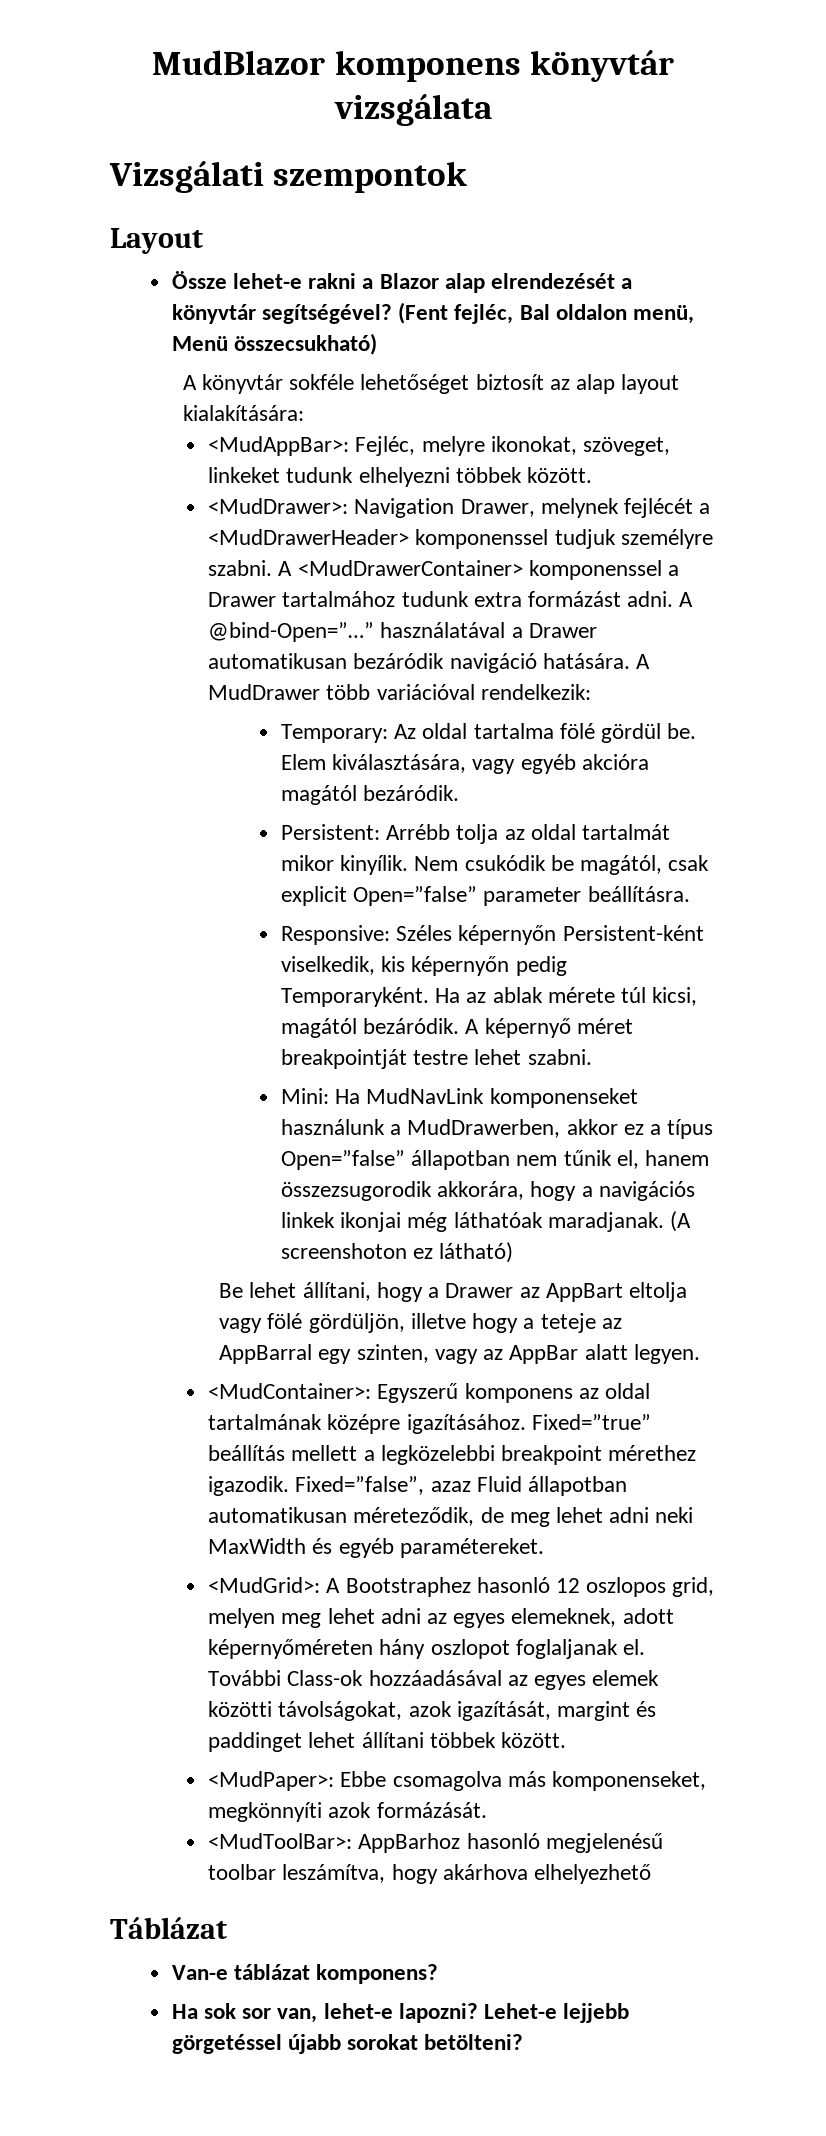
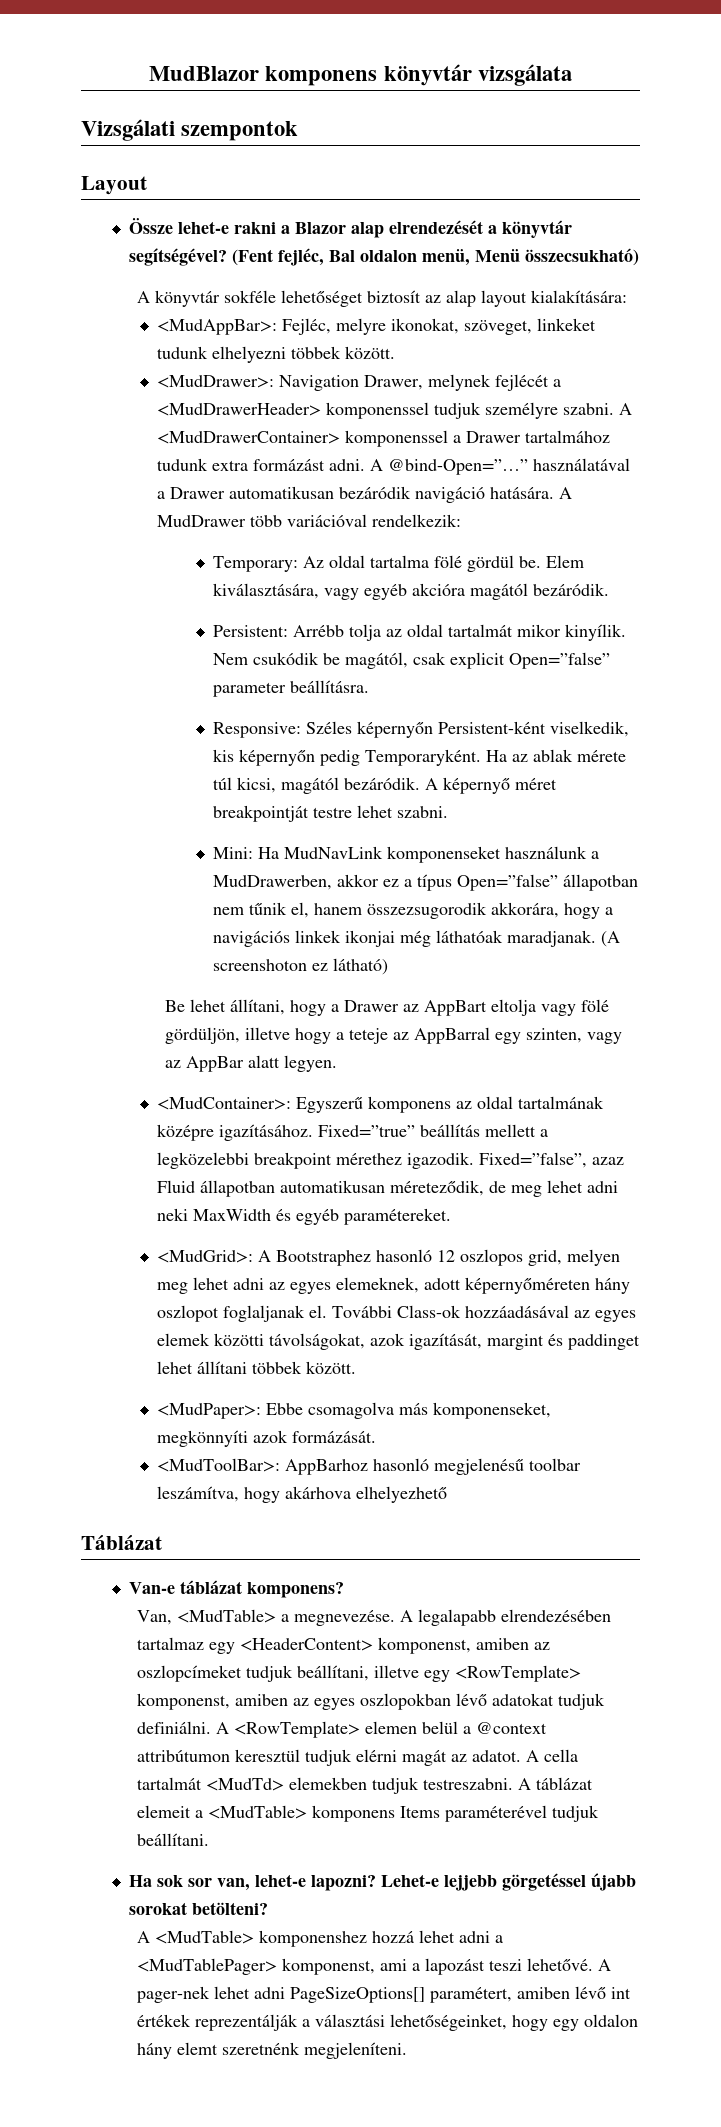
(439, 1974) none -> [137,1609,612,1626] [137,1637,551,1654] [137,1665,582,1682] [137,1693,606,1710] [137,1721,548,1738] [137,1749,579,1766] [137,1777,594,1794] [137,1805,600,1822] [137,1833,210,1846] // Van, <MudTable> a megnevezése. A legalapabb elrendezésében tartalmaz egy <HeaderContent> komponenst, amiben az oszlopcímeket tudjuk beállítani, illetve egy <RowTemplate> komponenst, amiben az egyes oszlopokban lévő adatokat tudjuk definiálni. A <RowTemplate> elemen belül a @context attribútumon keresztül tudjuk elérni magát az adatot. A cella tartalmát <MudTd> elemekben tudjuk testreszabni. A táblázat elemeit a <MudTable> komponens Items paraméterével tudjuk beállítani.
(524, 2042) none -> [137,1930,504,1947] [137,1958,612,1975] [137,1986,632,2003] [137,2014,639,2031] [137,2042,408,2059] // A <MudTable> komponenshez hozzá lehet adni a <MudTablePager> komponenst, ami a lapozást teszi lehetővé. A pager-nek lehet adni PageSizeOptions[] paramétert, amiben lévő int értékek reprezentálják a választási lehetőségeinket, hogy egy oldalon hány elemt szeretnénk megjeleníteni.

